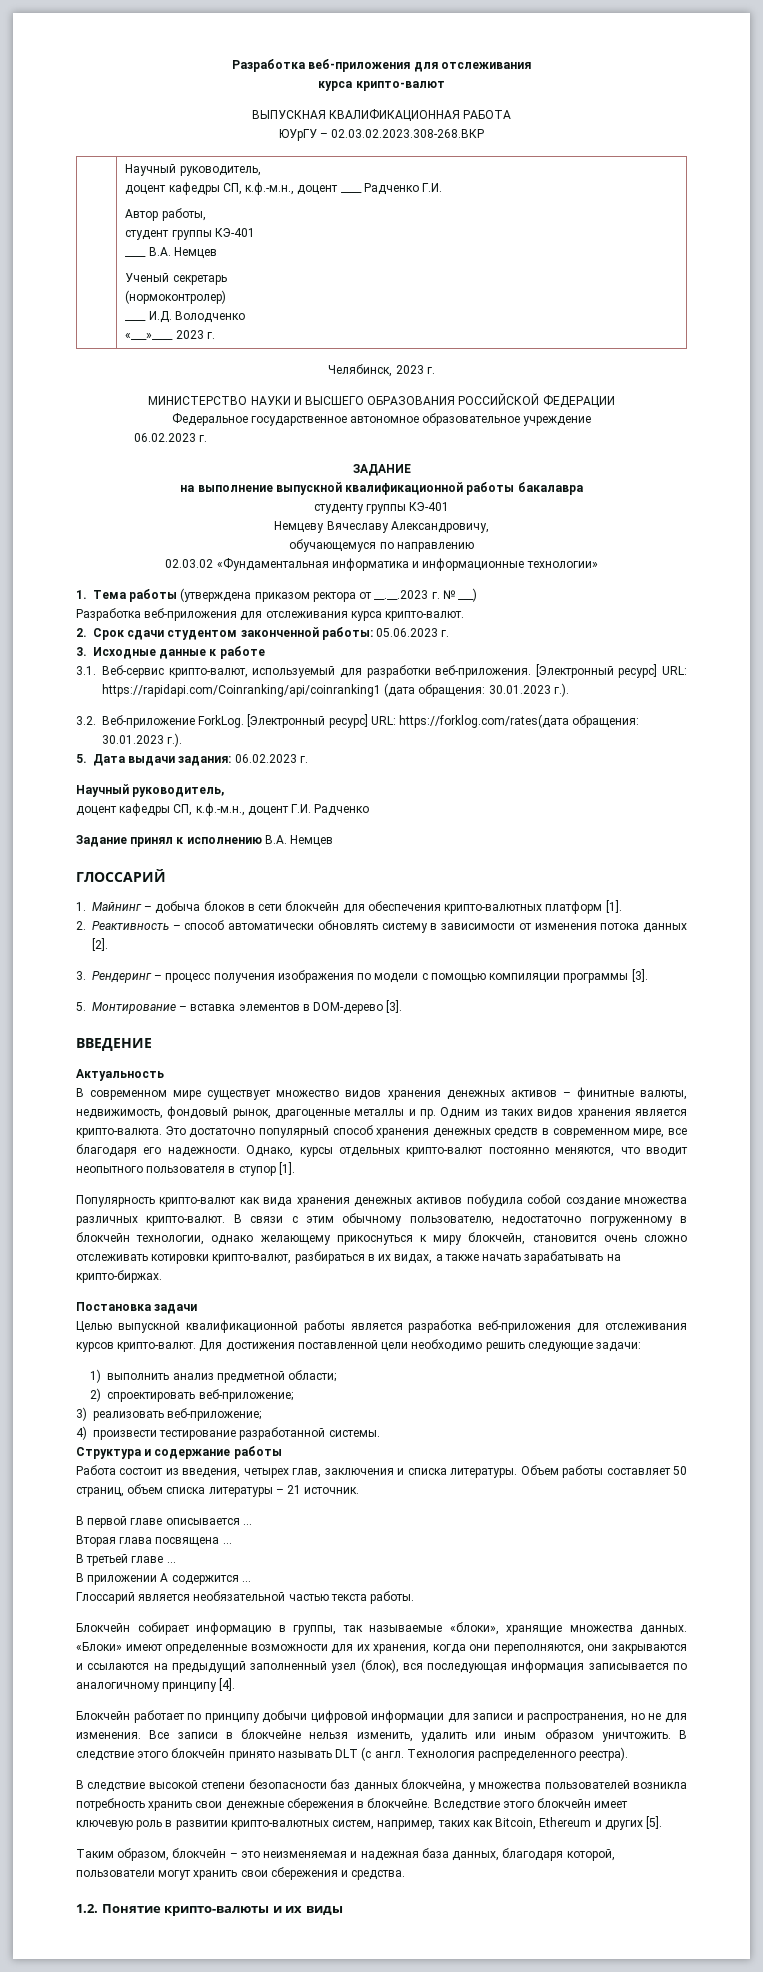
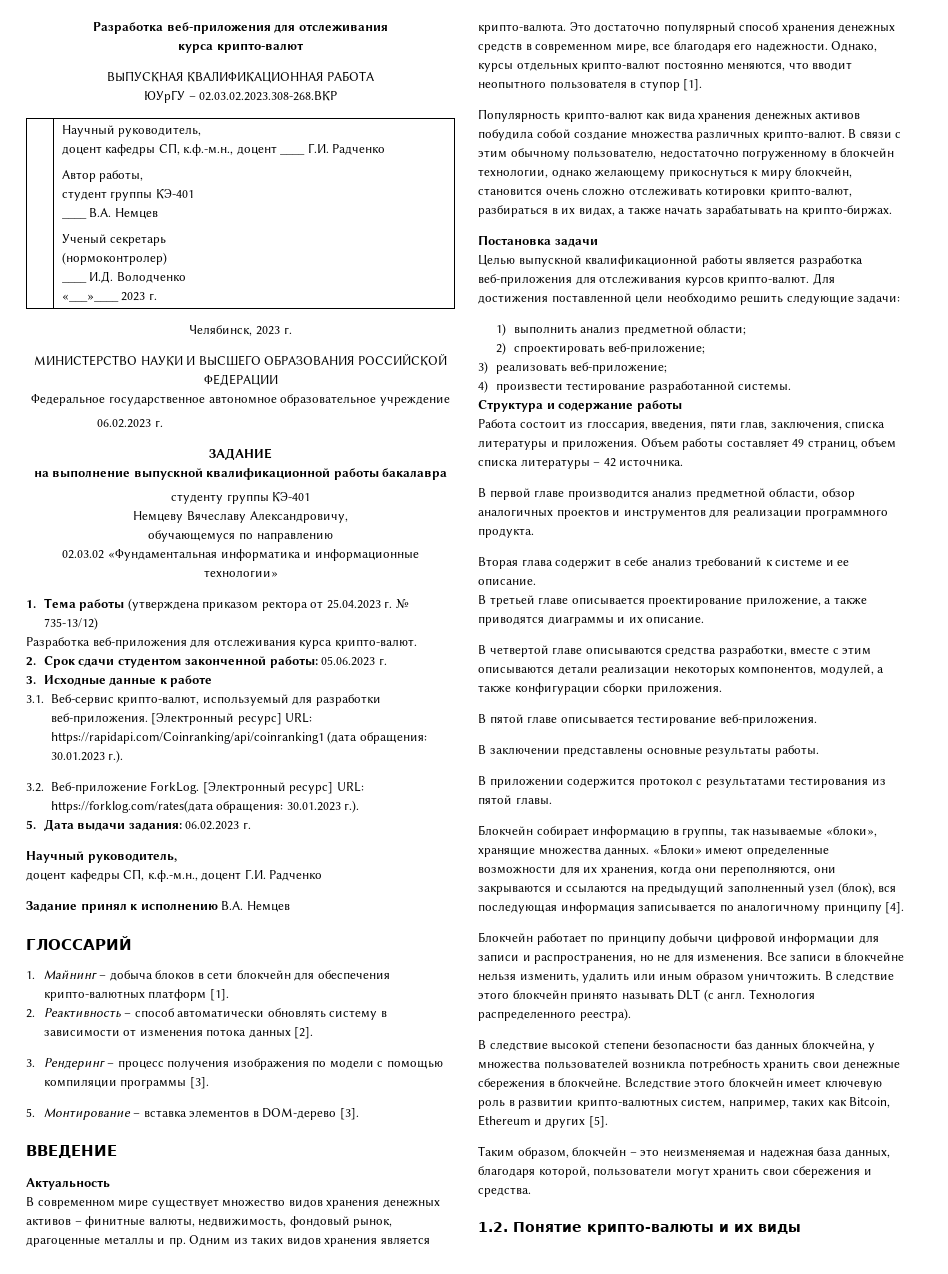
[363,183,443,195] Радченко Г.И. -> [307,143,386,155] Г.И. Радченко
[374,590,429,600] __.__.2023 -> [326,599,381,609] 25.04.2023
[458,588,478,602] ___) -> [43,617,98,630] 735-13/12)
[182,1468,518,1478] введения, четырех глав, заключения и списка литературы. -> [586,421,886,431] [478,440,638,450] глоссария, введения, пяти глав, заключения, списка литературы и приложения.
[672,1466,687,1475] 50 -> [792,439,805,447] 49
[287,1485,360,1494] 21 источник. -> [603,458,684,467] 42 источника.
[165,1518,252,1525] [76,1535,232,1547] [76,1554,176,1566] [76,1573,251,1585] [76,1591,415,1604] описывается … // Вторая глава посвящена … // В третьей главе … // В приложении А содержится … // Глоссарий является необязательной частью текста работы. -> [567,488,855,500] [478,509,889,519] [478,528,534,538] [478,557,850,569] [478,578,536,585] [478,595,867,607] [478,616,705,626] [478,645,872,657] [478,664,885,676] [478,683,722,695] [478,714,817,726] [478,745,819,757] [478,776,886,788] [478,795,552,805] производится анализ предметной области, обзор аналогичных проектов и инструментов для реализации программного продукта. // Вторая глава содержит в себе анализ требований к системе и ее описание. // В третьей главе описывается проектирование приложение, а также приводятся диаграммы и их описание. // В четвертой главе описываются средства разработки, вместе с этим описываются детали реализации некоторых компонентов, модулей, а также конфигурации сборки приложения. // В пятой главе описывается тестирование веб-приложения. // В заключении представлены основные результаты работы. // В приложении содержится протокол с результатами тестирования из пятой главы.

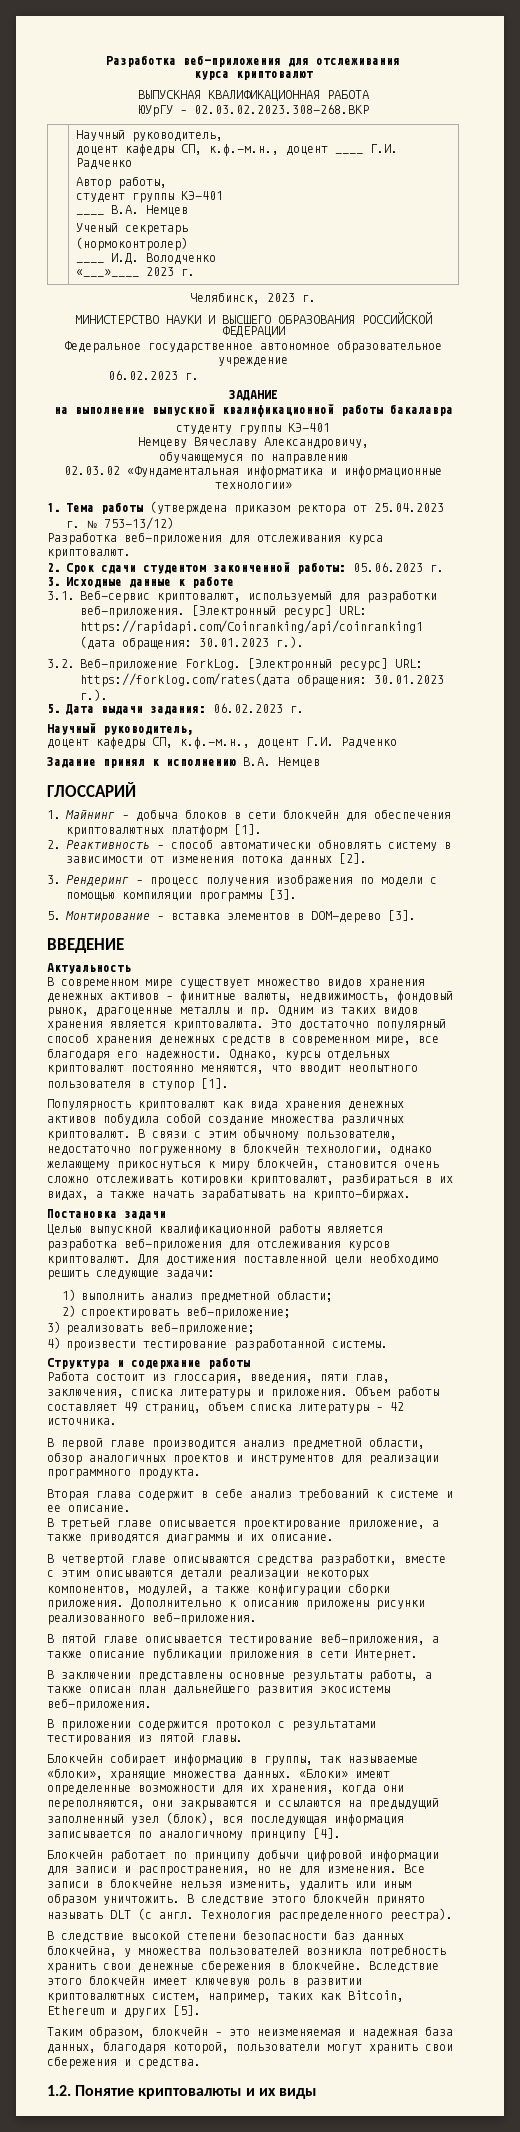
[216,43,304,53] крипто-валют -> [235,71,313,80] криптовалют
[43,617,98,630] 735-13/12) -> [104,517,174,530] 753-13/12)
[334,639,417,649] крипто-валют. -> [47,549,131,559] криптовалют.
[117,696,200,706] крипто-валют, -> [157,593,241,603] криптовалют,
[43,991,145,1001] крипто-валютных -> [66,827,164,837] криптовалютных
[478,24,566,34] крипто-валюта. -> [173,1021,264,1031] криптовалюта.
[581,62,661,72] крипто-валют -> [47,1065,124,1075] криптовалют
[563,112,643,122] крипто-валют -> [138,1101,215,1111] криптовалют
[762,131,845,141] крипто-валют. -> [47,1131,131,1141] криптовалют.
[769,188,852,198] крипто-валют, -> [250,1176,334,1186] криптовалют,
[727,276,810,286] крипто-валют. -> [47,1256,131,1266] криптовалют.
(722, 690) none -> [131,1598,425,1610] [47,1612,257,1625] Дополнительно к описанию приложены рисунки реализованного веб-приложения.
[719,714,817,726] веб-приложения. -> [320,1633,439,1646] [47,1648,418,1661] веб-приложения, а также описание публикации приложения в сети Интернет.
[774,745,819,757] работы. -> [369,1669,432,1682] [47,1684,390,1696] [47,1698,152,1711] работы, а также описан план дальнейшего развития экосистемы веб-приложения.
[576,1099,678,1109] крипто-валютных -> [47,1993,145,2003] криптовалютных
[587,1224,714,1235] крипто-валюты -> [138,2088,242,2099] криптовалюты

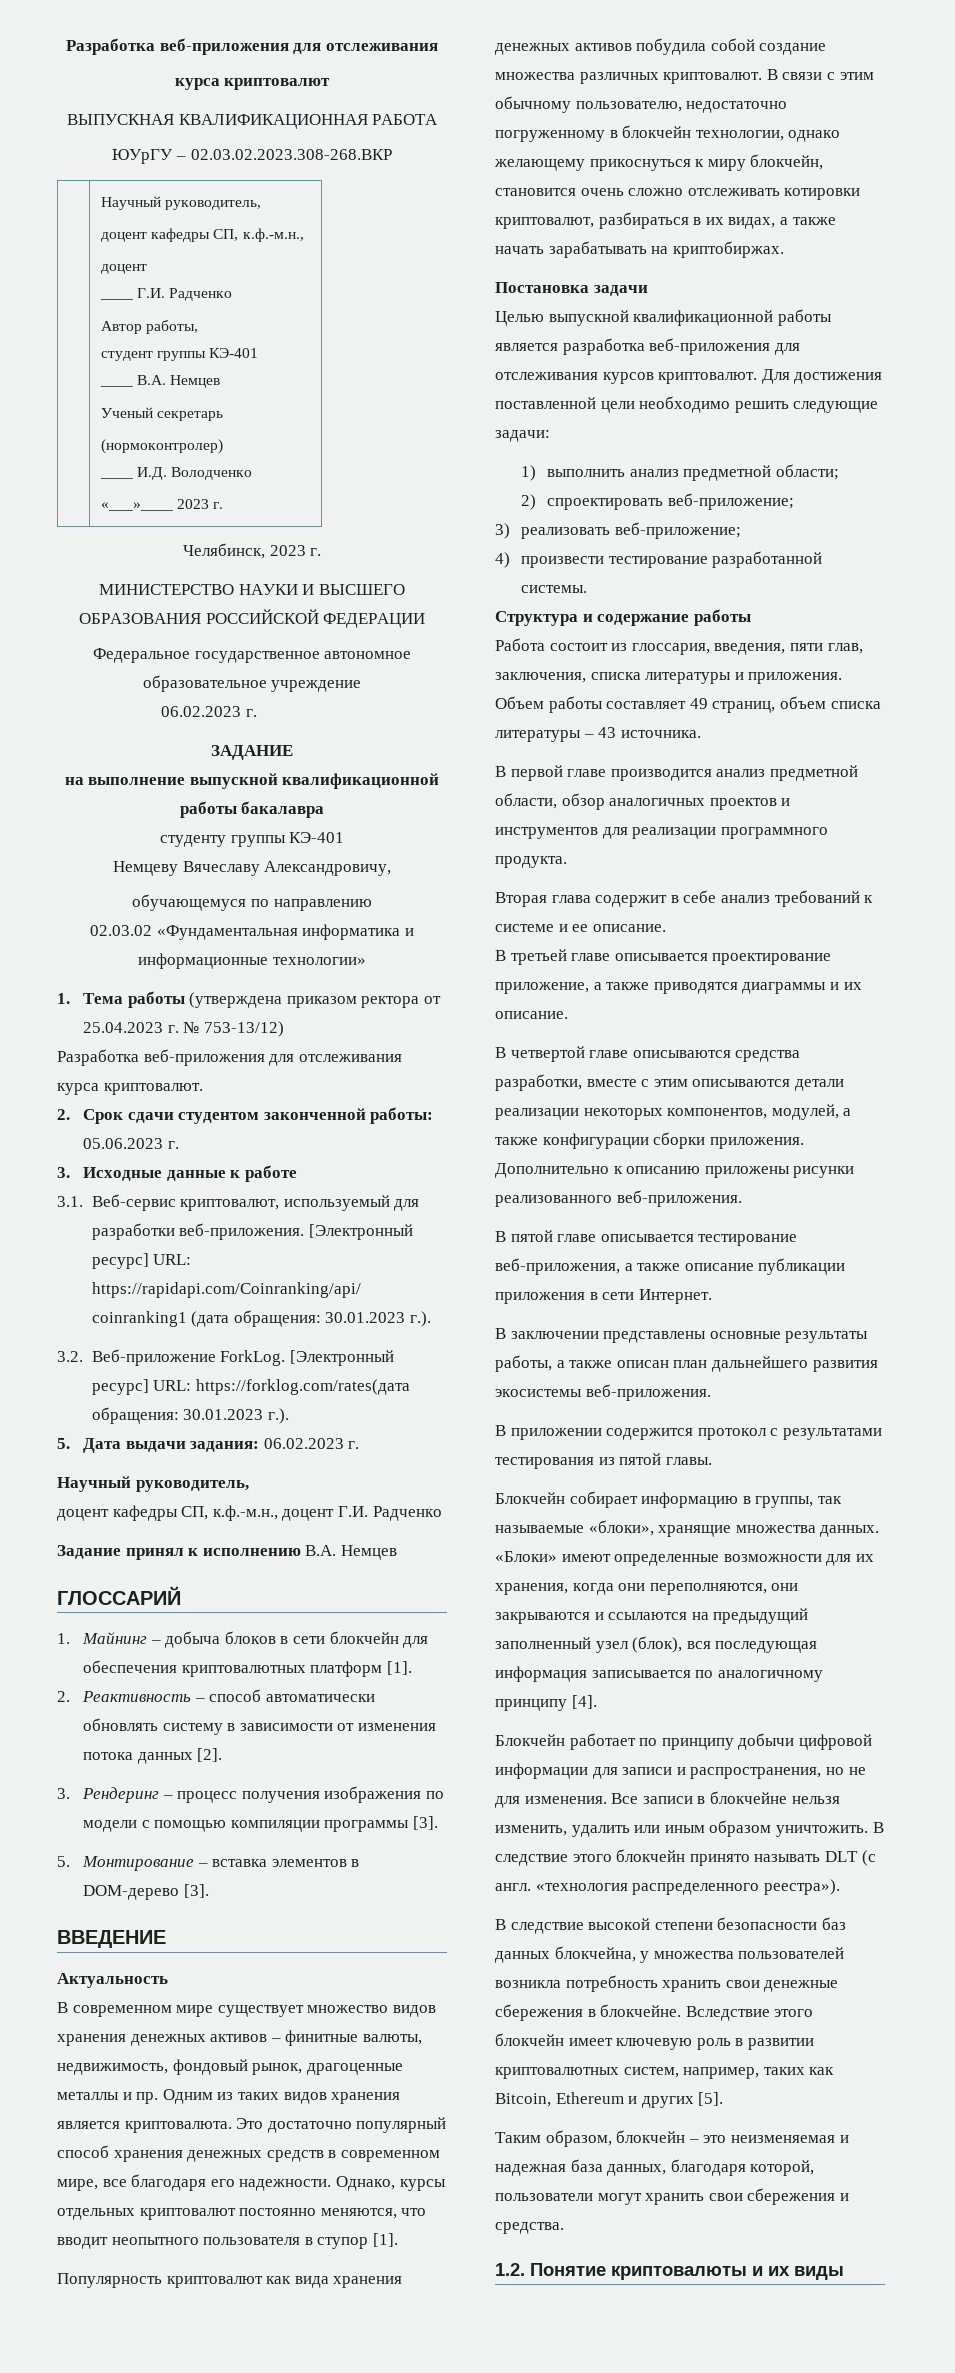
[285,146,328,156] доцент -> [101,264,148,274] // доцент //
[313,1188,411,1201] крипто-биржах. -> [672,241,784,258] криптобиржах.
[390,1402,404,1411] 42 -> [598,727,617,738] 43
[201,1908,453,1922] Технология распределенного реестра). -> [535,1879,840,1895] «технология распределенного реестра»).

